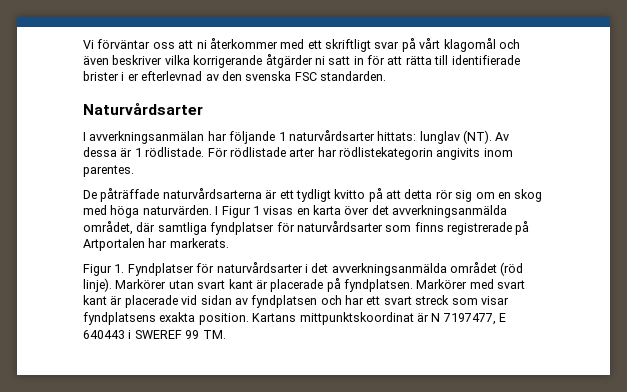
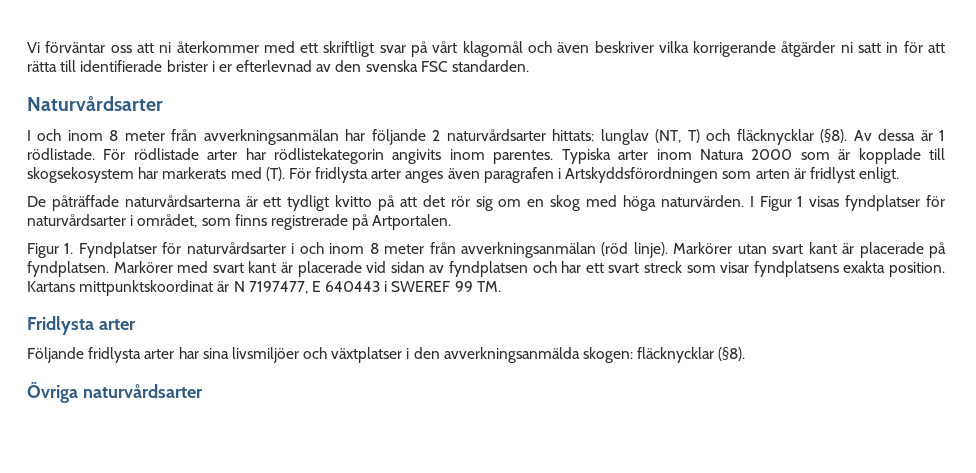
(86, 136) none -> [37,129,198,141] och inom 8 meter från
[278,132,286,141] 1 -> [432,130,441,141] 2
[463,130,492,144] (NT). -> [655,129,848,145] (NT, T) och fläcknycklar (§8).
(134, 171) none -> [561,148,945,164] [27,167,900,183] Typiska arter inom Natura 2000 som är kopplade till skogsekosystem har markerats med (T). För fridlysta arter anges även paragrafen i Artskyddsförordningen som arten är fridlyst enligt.
[404,189,433,199] detta -> [422,195,445,207] det
[296,205,508,218] [83,221,207,235] en karta över det avverkningsanmälda området, där samtliga -> (840, 201) none
(383, 226) none -> [130,214,198,228] i området,
[83,238,229,251] Artportalen har markerats. -> [372,214,452,230] Artportalen.
[311,262,497,276] det avverkningsanmälda området -> [299,242,596,258] och inom 8 meter från avverkningsanmälan
(226, 334) none -> [27,316,136,335] [27,347,746,363] [27,382,203,403] // Fridlysta arter // Följande fridlysta arter har sina livsmiljöer och växtplatser i den avverkningsanmälda skogen: fläcknycklar (§8). // Övriga naturvårdsarter

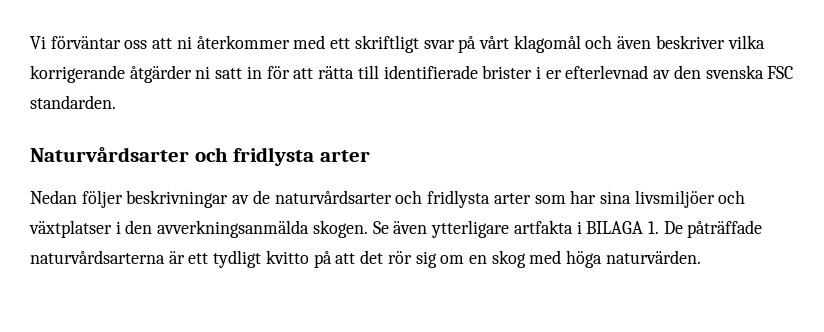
[27,129,946,145] [27,148,945,164] [27,167,900,183] // I och inom 8 meter från avverkningsanmälan har följande 2 naturvårdsarter hittats: lunglav (NT, T) och fläcknycklar (§8). Av dessa är 1 rödlistade. För rödlistade arter har rödlistekategorin angivits inom parentes. Typiska arter inom Natura 2000 som är kopplade till skogsekosystem har markerats med (T). För fridlysta arter anges även paragrafen i Artskyddsförordningen som arten är fridlyst enligt. // -> [194,147,370,166] [30,190,746,208] [29,220,659,238] och fridlysta arter // Nedan följer beskrivningar av de naturvårdsarter och fridlysta arter som har sina livsmiljöer och växtplatser i den avverkningsanmälda skogen. Se även ytterligare artfakta i BILAGA 1.
[749,195,945,211] [27,214,452,230] [27,242,947,258] [27,261,946,277] [27,280,501,296] [27,316,136,335] [27,347,746,363] [27,382,203,403] I Figur 1 visas fyndplatser för naturvårdsarter i området, som finns registrerade på Artportalen. // Figur 1. Fyndplatser för naturvårdsarter i och inom 8 meter från avverkningsanmälan (röd linje). Markörer utan svart kant är placerade på fyndplatsen. Markörer med svart kant är placerade vid sidan av fyndplatsen och har ett svart streck som visar fyndplatsens exakta position. Kartans mittpunktskoordinat är N 7197477, E 640443 i SWEREF 99 TM. // Fridlysta arter // Följande fridlysta arter har sina livsmiljöer och växtplatser i den avverkningsanmälda skogen: fläcknycklar (§8). // Övriga naturvårdsarter -> (701, 257) none

